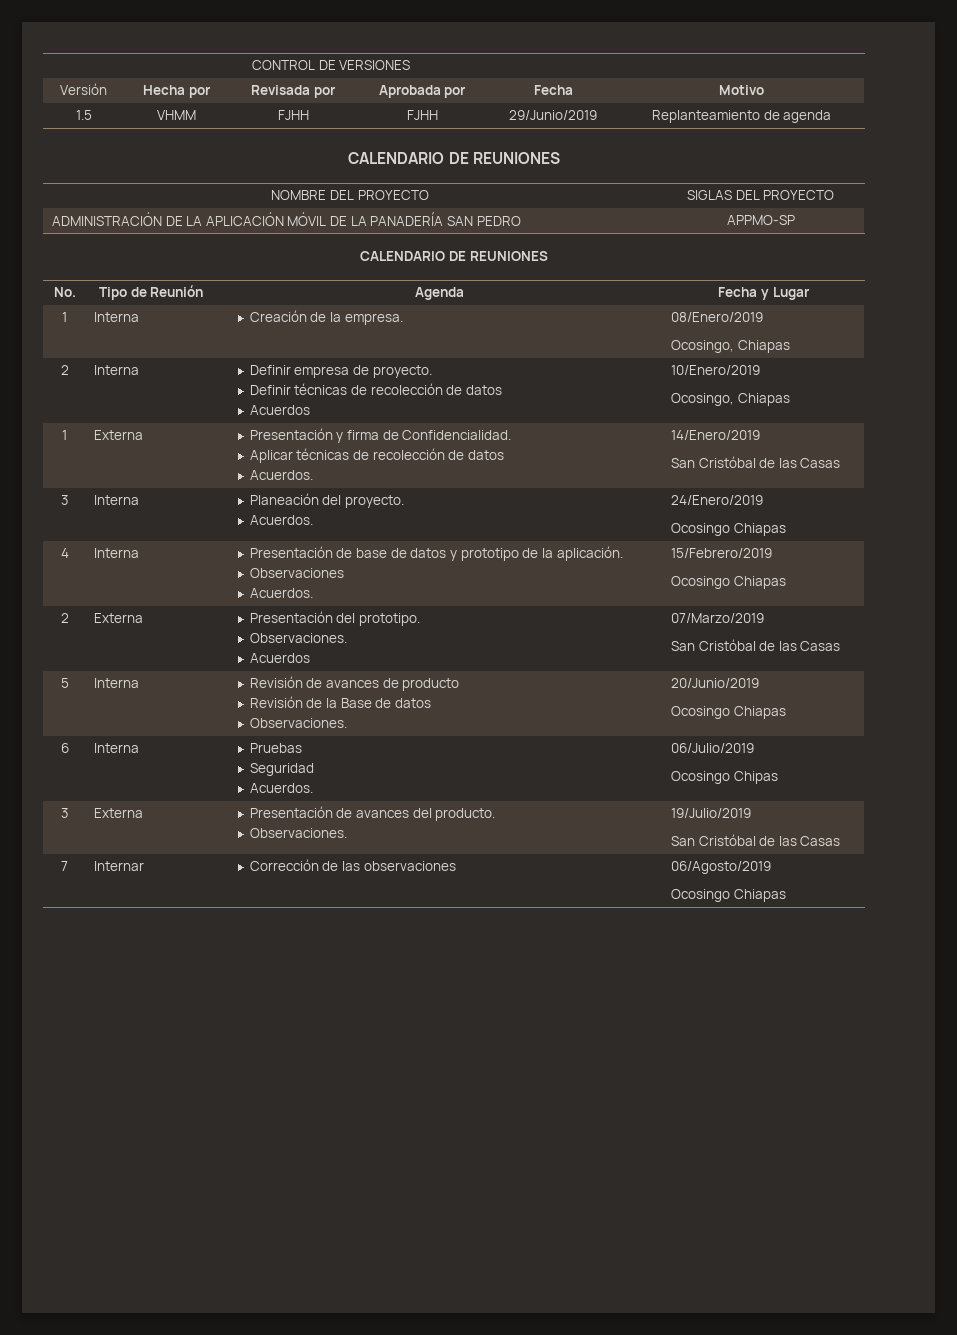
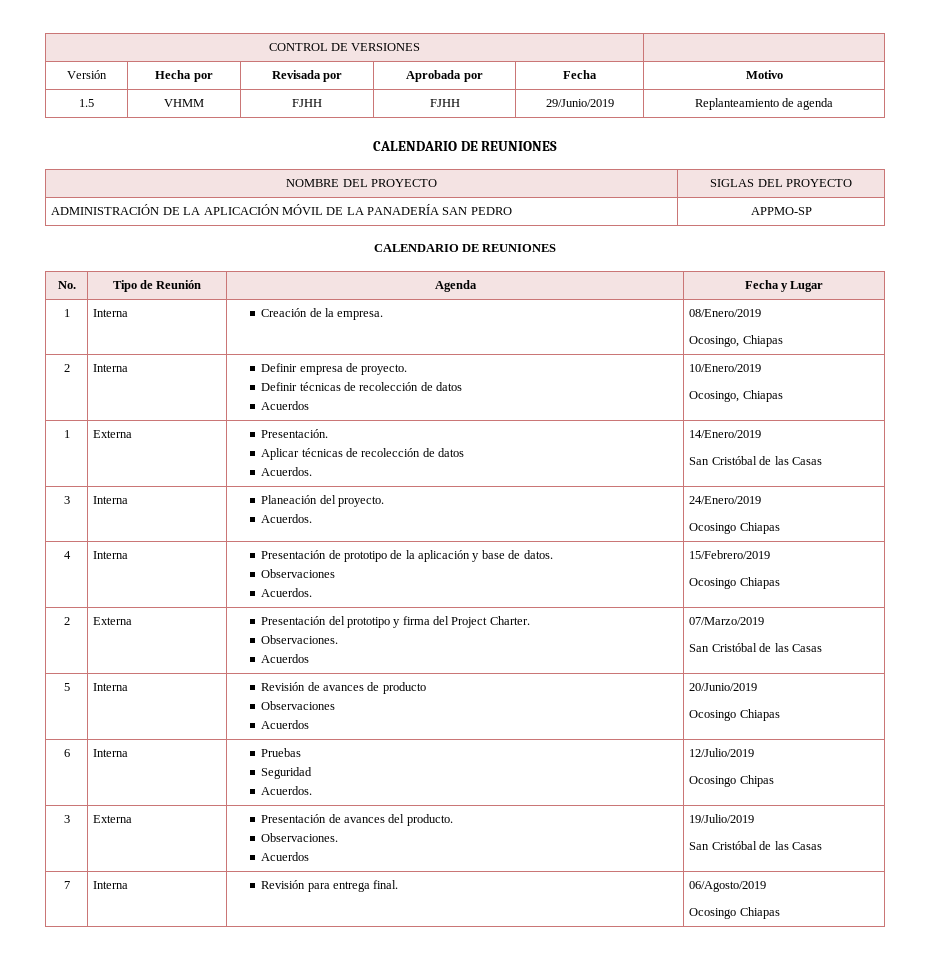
[249,428,512,443] Presentación y firma de Confidencialidad. -> [261,429,329,438] Presentación.
[356,546,623,561] base de datos y prototipo de la aplicación. -> [343,550,553,562] prototipo de la aplicación y base de datos.
[359,613,421,626] prototipo. -> [346,616,530,628] prototipo y firma del Project Charter.
[249,696,431,708] [249,718,347,728] Revisión de la Base de datos // Observaciones. -> [261,701,336,710] [261,720,310,729] Observaciones // Acuerdos
[670,743,754,753] 06/Julio/2019 -> [689,748,755,757] 12/Julio/2019
(347, 833) none -> [261,852,310,861] // Acuerdos
[93,861,144,871] [249,859,456,871] Internar | Corrección de las observaciones -> [93,881,129,889] [261,880,399,892] Interna | Revisión para entrega final.

